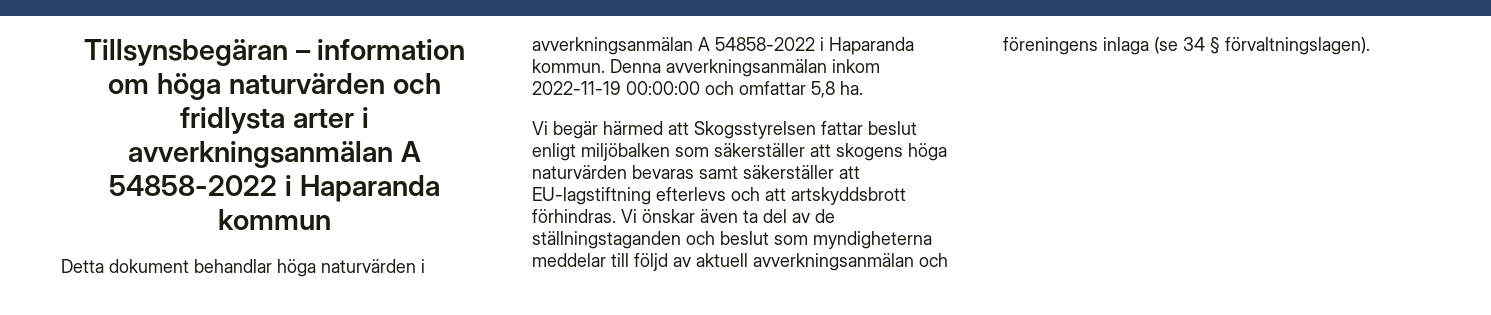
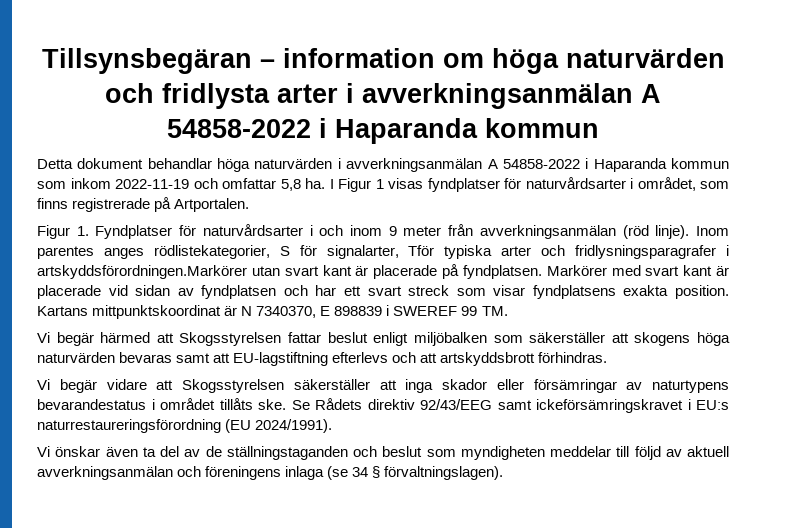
[532,59,827,77] kommun. Denna avverkningsanmälan -> [671,158,730,169] [37,181,66,189] kommun som
[626,81,700,95] 00:00:00 -> (189, 184) none
(863, 88) none -> [329,177,729,192] [37,197,250,212] [37,224,729,239] [37,245,729,259] [37,264,729,279] [37,285,729,299] [37,305,508,319] I Figur 1 visas fyndplatser för naturvårdsarter i området, som finns registrerade på Artportalen. // Figur 1. Fyndplatser för naturvårdsarter i och inom 9 meter från avverkningsanmälan (röd linje). Inom parentes anges rödlistekategorier, S för signalarter, Tför typiska arter och fridlysningsparagrafer i artskyddsförordningen.Markörer utan svart kant är placerade på fyndplatsen. Markörer med svart kant är placerade vid sidan av fyndplatsen och har ett svart streck som visar fyndplatsens exakta position. Kartans mittpunktskoordinat är N 7340370, E 898839 i SWEREF 99 TM.
[743,165,834,179] säkerställer -> (211, 358) none
(616, 216) none -> [37,379,729,393] [37,398,729,413] [37,419,333,433] // Vi begär vidare att Skogsstyrelsen säkerställer att inga skador eller försämringar av naturtypens bevarandestatus i området tillåts ske. Se Rådets direktiv 92/43/EEG samt ickeförsämringskravet i EU:s naturrestaureringsförordning (EU 2024/1991). //
[813,231,932,249] myndigheterna -> [460,446,545,460] myndigheten

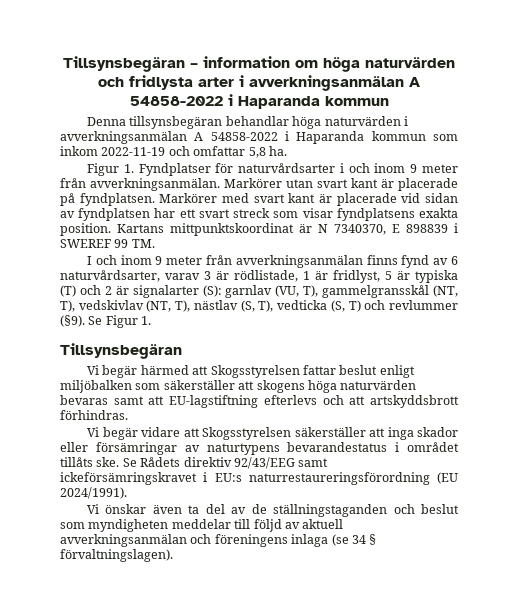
[37,158,144,169] Detta dokument -> [87,116,223,129] Denna tillsynsbegäran
[329,177,729,192] [37,197,250,212] I Figur 1 visas fyndplatser för naturvårdsarter i området, som finns registrerade på Artportalen. -> (287, 151) none
[479,225,729,239] [37,245,729,259] [37,265,247,279] avverkningsanmälan (röd linje). Inom parentes anges rödlistekategorier, S för signalarter, Tför typiska arter och fridlysningsparagrafer i artskyddsförordningen.Markörer -> [90,178,282,191] avverkningsanmälan. Markörer
[283,285,308,296] och -> (151, 214) none
(508, 311) none -> [87,255,458,268] [60,270,458,283] [60,285,458,298] [60,300,459,312] [60,315,152,328] [60,343,182,359] // I och inom 9 meter från avverkningsanmälan finns fynd av 6 naturvårdsarter, varav 3 är rödlistade, 1 är fridlyst, 5 är typiska (T) och 2 är signalarter (S): garnlav (VU, T), gammelgransskål (NT, T), vedskivlav (NT, T), nästlav (S, T), vedticka (S, T) och revlummer (§9). Se Figur 1. // Tillsynsbegäran

